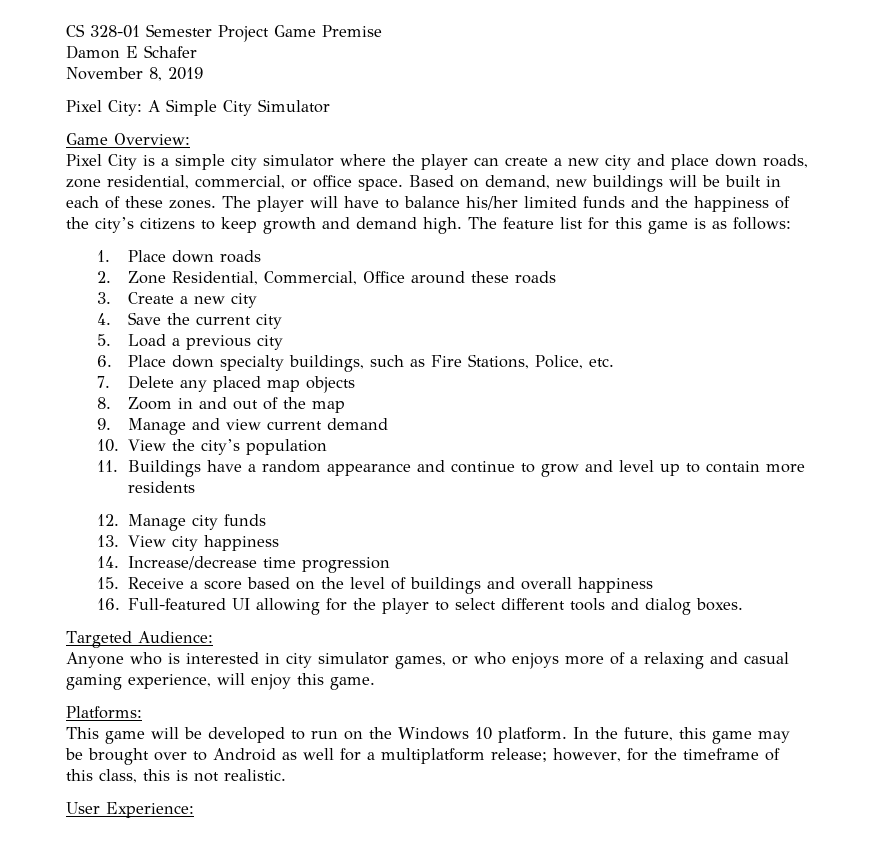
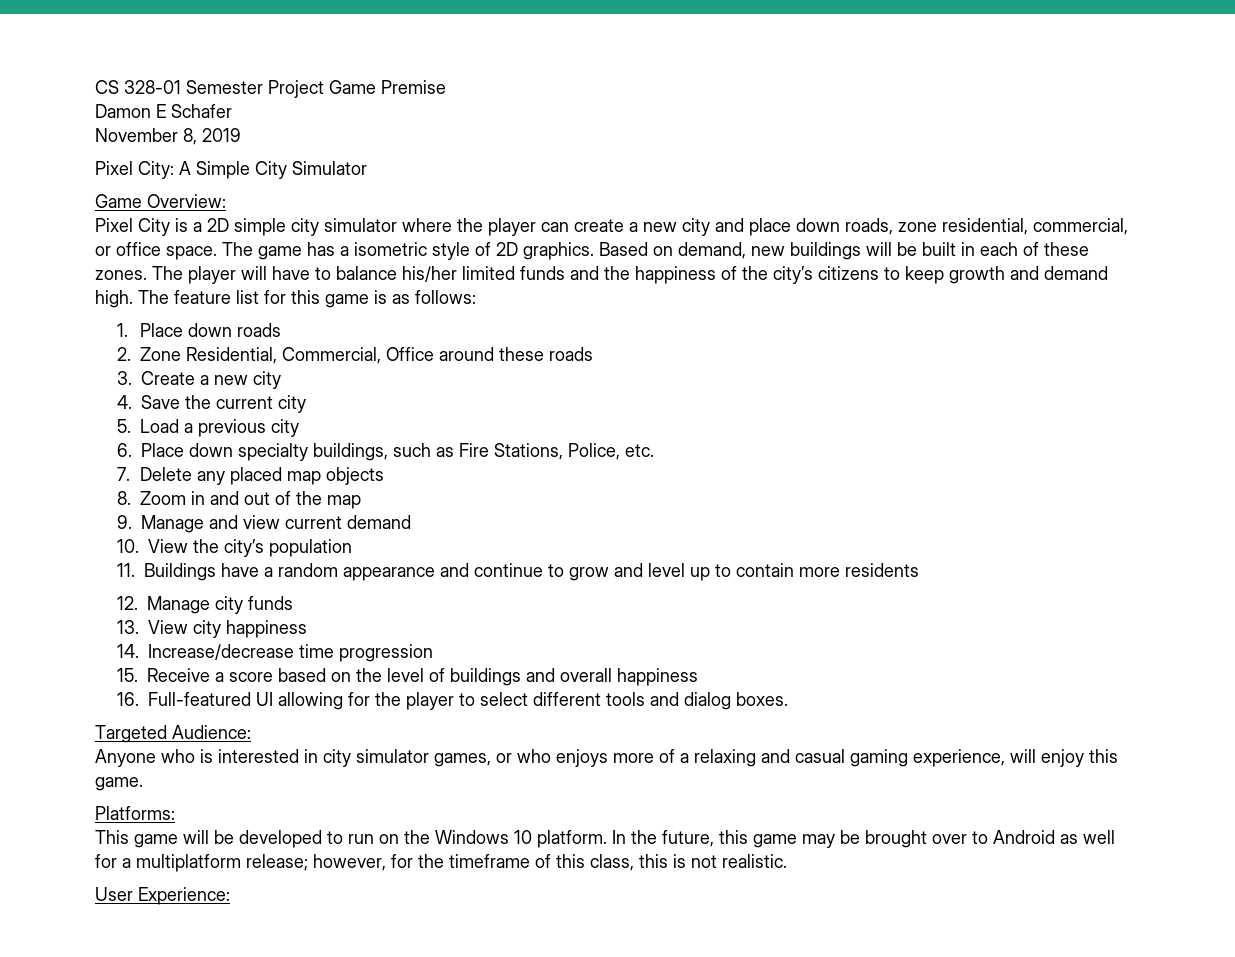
(169, 162) none -> [207,218,229,232] 2D
(403, 184) none -> [222,242,594,260] The game has a isometric style of 2D graphics.

